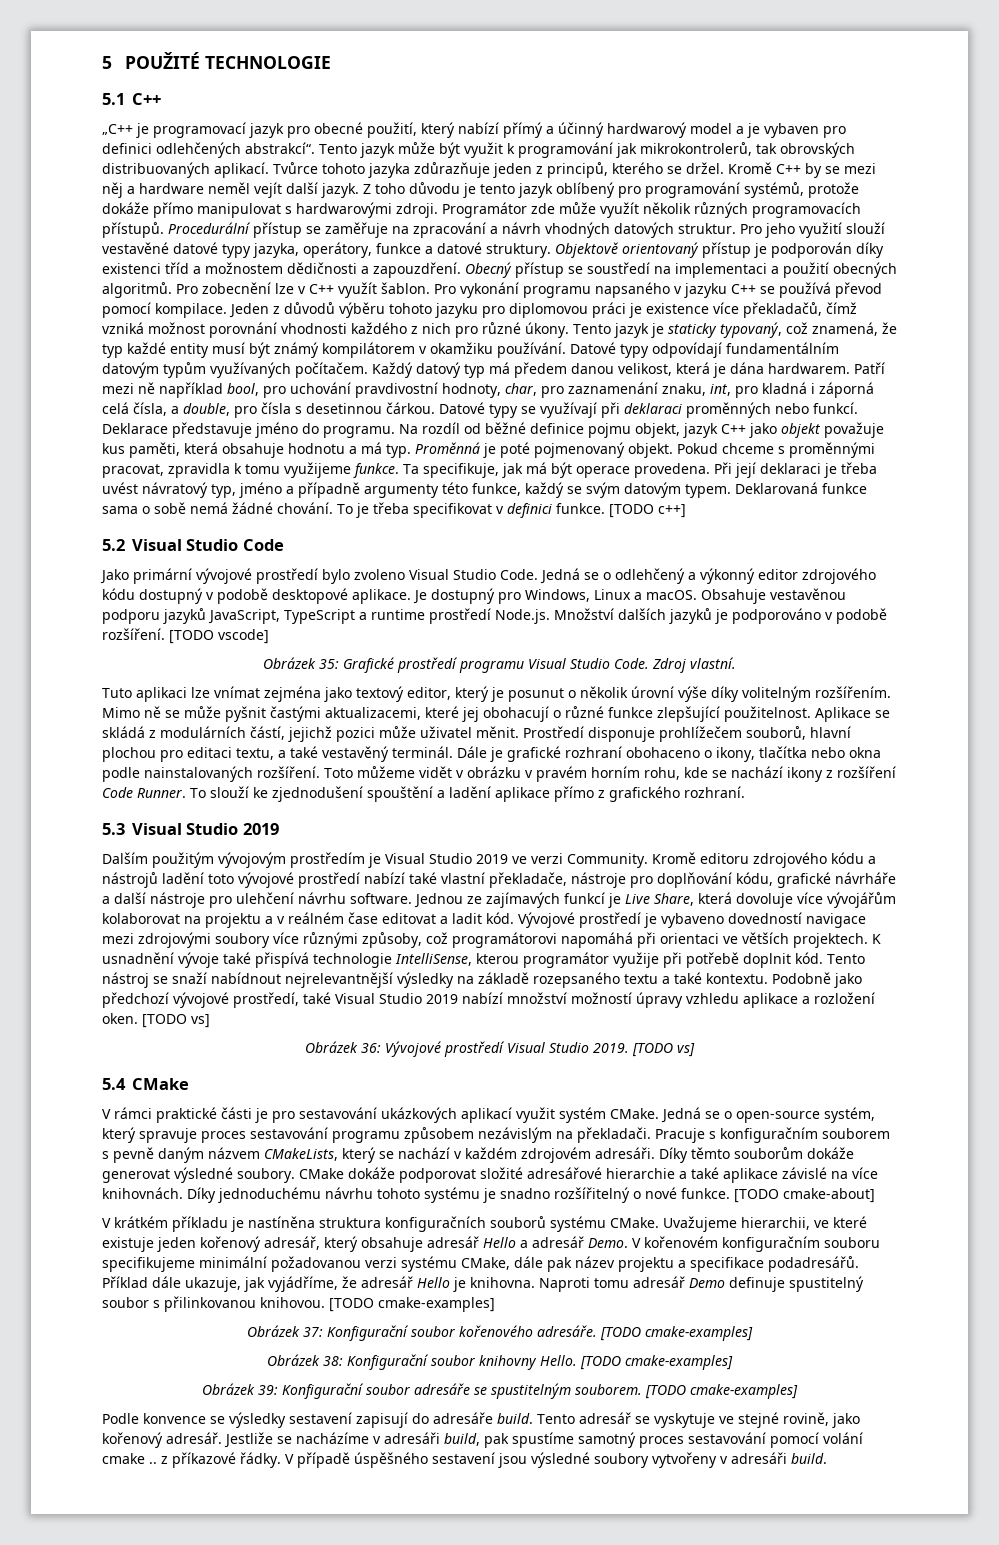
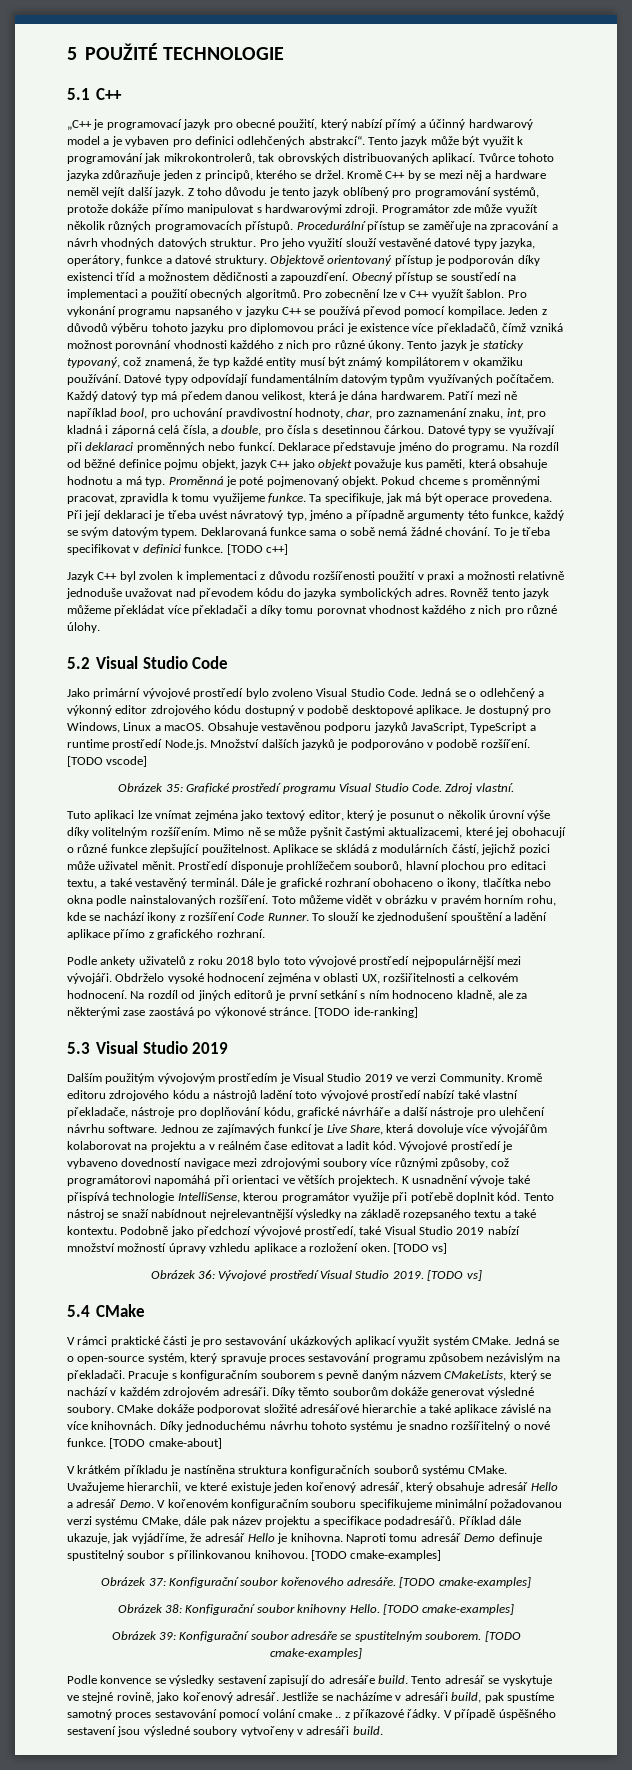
(686, 511) none -> [67,571,565,582] [66,588,550,599] [67,605,557,616] [67,622,100,633] // Jazyk C++ byl zvolen k implementaci z důvodu rozšířenosti použití v praxi a možnosti relativně jednoduše uvažovat nad převodem kódu do jazyka symbolických adres. Rovněž tento jazyk můžeme překládat více překladači a díky tomu porovnat vhodnost každého z nich pro různé úlohy.
(745, 792) none -> [67,956,522,967] [67,973,518,984] [67,990,528,1001] [67,1007,418,1018] // Podle ankety uživatelů z roku 2018 bylo toto vývojové prostředí nejpopulárnější mezi vývojáři. Obdrželo vysoké hodnocení zejména v oblasti UX, rozšiřitelnosti a celkovém hodnocení. Na rozdíl od jiných editorů je první setkání s ním hodnoceno kladně, ale za některými zase zaostává po výkonové stránce. [TODO ide-ranking]

